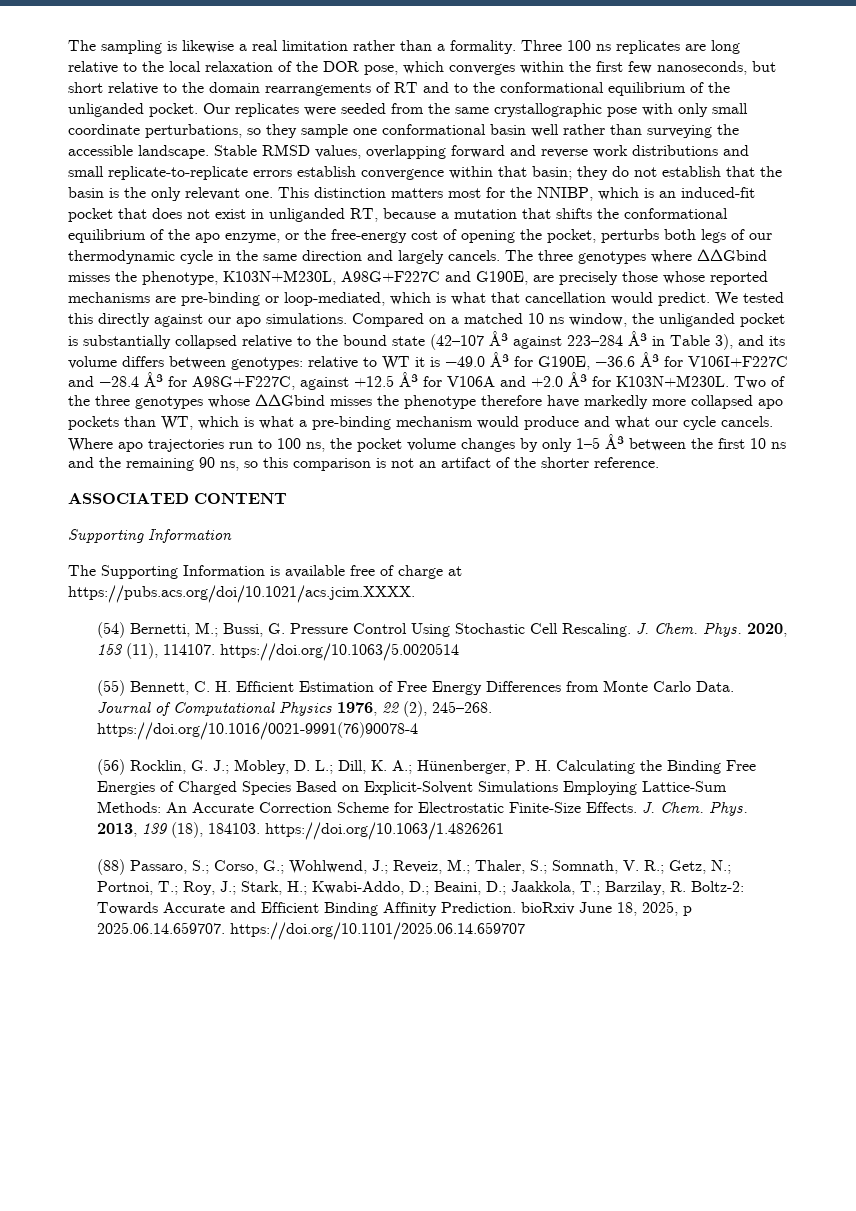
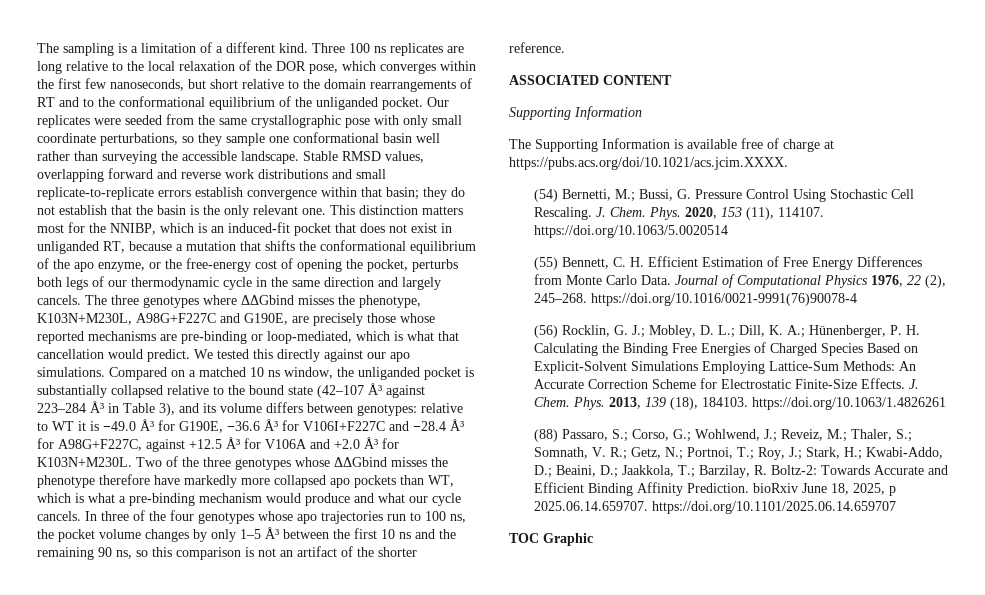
[182,40,516,54] likewise a real limitation rather than a formality. -> [131,42,308,53] a limitation of a different kind.
[68,438,113,452] Where -> [85,510,293,524] In three of the four genotypes whose
(525, 931) none -> [509,533,593,546] // TOC Graphic

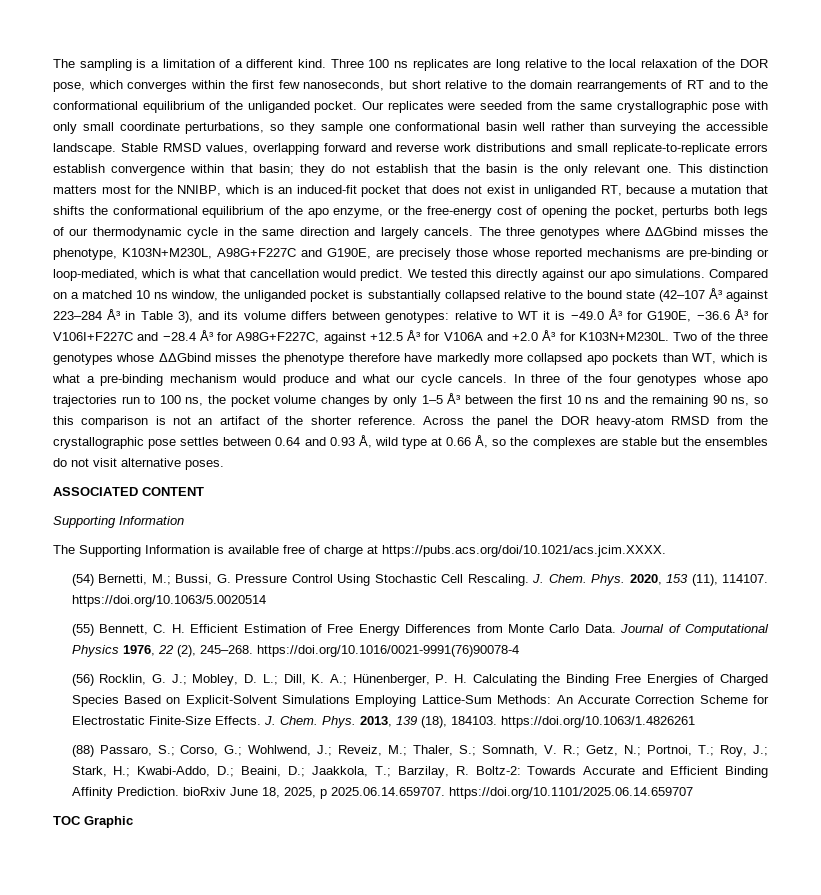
(565, 47) none -> [423,416,768,428] [53,435,769,449] [53,458,224,470] Across the panel the DOR heavy-atom RMSD from the crystallographic pose settles between 0.64 and 0.93 Å, wild type at 0.66 Å, so the complexes are stable but the ensembles do not visit alternative poses.

